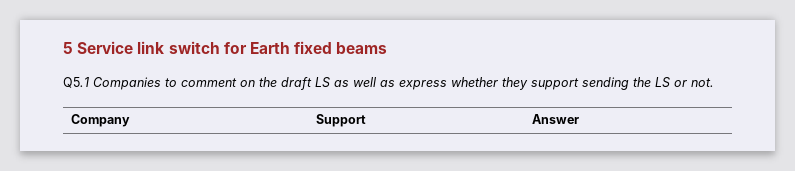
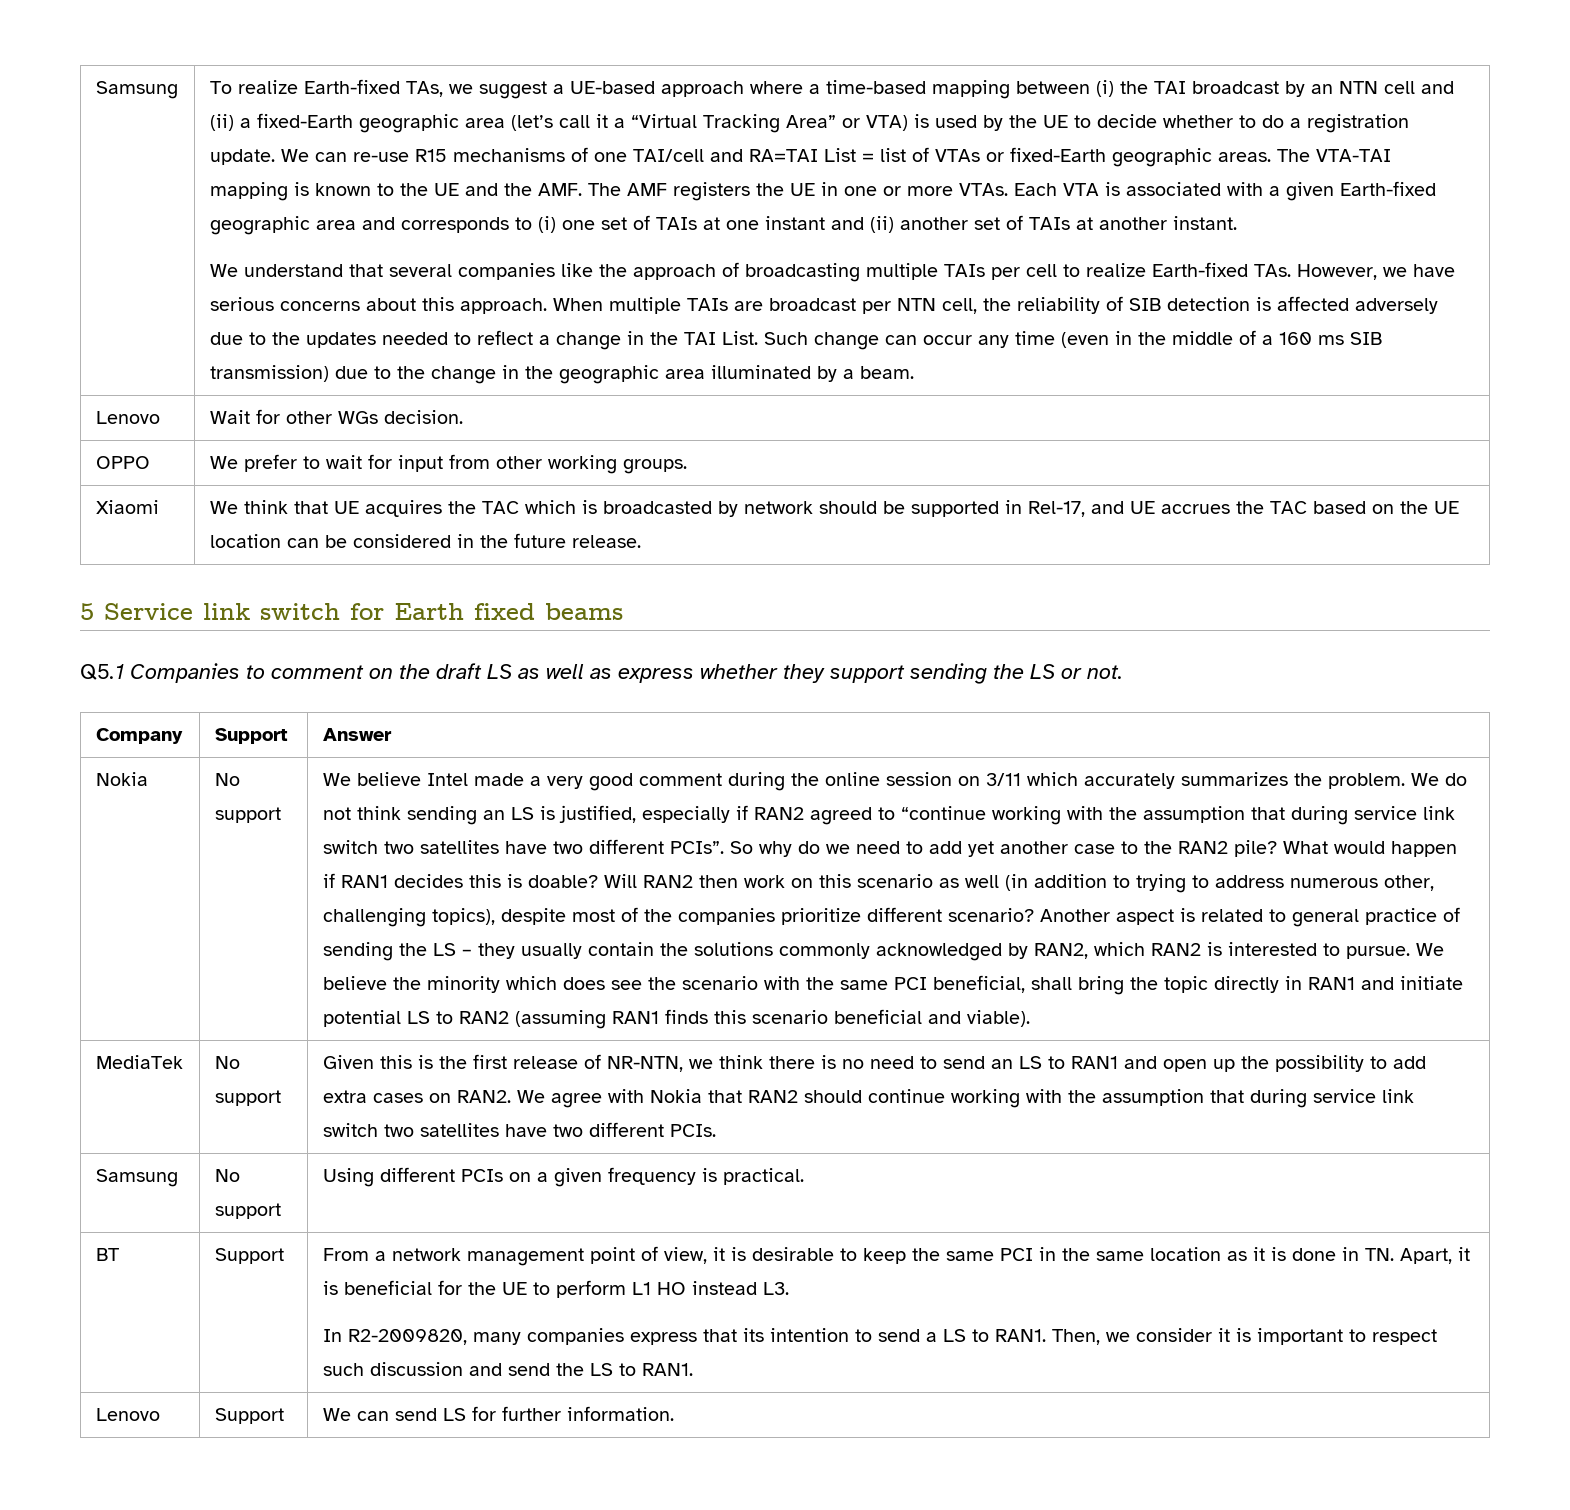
(63, 48) none -> [95,81,178,99] [209,79,1454,99] [209,113,1409,133] [209,147,1391,167] [209,181,1436,201] [209,215,1237,235] [209,262,1455,282] [209,296,1438,314] [209,330,1382,350] [209,365,914,384] [95,411,160,424] [209,409,463,424] [95,456,150,469] [209,454,687,474] [95,500,159,514] [209,500,1459,517] [209,533,641,548] Samsung | To realize Earth-fixed TAs, we suggest a UE-based approach where a time-based mapping between (i) the TAI broadcast by an NTN cell and (ii) a fixed-Earth geographic area (let’s call it a “Virtual Tracking Area” or VTA) is used by the UE to decide whether to do a registration update. We can re-use R15 mechanisms of one TAI/cell and RA=TAI List = list of VTAs or fixed-Earth geographic areas. The VTA-TAI mapping is known to the UE and the AMF. The AMF registers the UE in one or more VTAs. Each VTA is associated with a given Earth-fixed geographic area and corresponds to (i) one set of TAIs at one instant and (ii) another set of TAIs at another instant. // We understand that several companies like the approach of broadcasting multiple TAIs per cell to realize Earth-fixed TAs. However, we have serious concerns about this approach. When multiple TAIs are broadcast per NTN cell, the reliability of SIB detection is affected adversely due to the updates needed to reflect a change in the TAI List. Such change can occur any time (even in the middle of a 160 ms SIB transmission) due to the change in the geographic area illuminated by a beam. // Lenovo | Wait for other WGs decision. // OPPO | We prefer to wait for input from other working groups. // Xiaomi | We think that UE acquires the TAC which is broadcasted by network should be supported in Rel-17, and UE accrues the TAC based on the UE location can be considered in the future release. //
(579, 119) none -> [95,772,148,786] [214,773,240,786] [214,807,281,823] [322,772,1467,791] [322,805,1455,825] [322,839,1457,857] [322,873,1434,893] [322,907,1460,927] [322,942,1444,961] [322,975,1463,995] [322,1009,1030,1029] [95,1055,183,1069] [214,1056,240,1069] [214,1090,281,1106] [322,1054,1426,1072] [322,1089,1414,1108] [322,1122,716,1137] [95,1169,178,1187] [214,1169,240,1182] [214,1203,281,1219] [322,1167,804,1187] [95,1248,119,1261] [214,1248,284,1264] [322,1246,1470,1266] [322,1280,789,1298] [322,1328,1437,1345] [322,1362,693,1376] [95,1408,160,1421] [214,1408,284,1424] [322,1406,674,1421] // Nokia | No support | We believe Intel made a very good comment during the online session on 3/11 which accurately summarizes the problem. We do not think sending an LS is justified, especially if RAN2 agreed to “continue working with the assumption that during service link switch two satellites have two different PCIs”. So why do we need to add yet another case to the RAN2 pile? What would happen if RAN1 decides this is doable? Will RAN2 then work on this scenario as well (in addition to trying to address numerous other, challenging topics), despite most of the companies prioritize different scenario? Another aspect is related to general practice of sending the LS – they usually contain the solutions commonly acknowledged by RAN2, which RAN2 is interested to pursue. We believe the minority which does see the scenario with the same PCI beneficial, shall bring the topic directly in RAN1 and initiate potential LS to RAN2 (assuming RAN1 finds this scenario beneficial and viable). // MediaTek | No support | Given this is the first release of NR-NTN, we think there is no need to send an LS to RAN1 and open up the possibility to add extra cases on RAN2. We agree with Nokia that RAN2 should continue working with the assumption that during service link switch two satellites have two different PCIs. // Samsung | No support | Using different PCIs on a given frequency is practical. // BT | Support | From a network management point of view, it is desirable to keep the same PCI in the same location as it is done in TN. Apart, it is beneficial for the UE to perform L1 HO instead L3. // In R2-2009820, many companies express that its intention to send a LS to RAN1. Then, we consider it is important to respect such discussion and send the LS to RAN1. // Lenovo | Support | We can send LS for further information.

